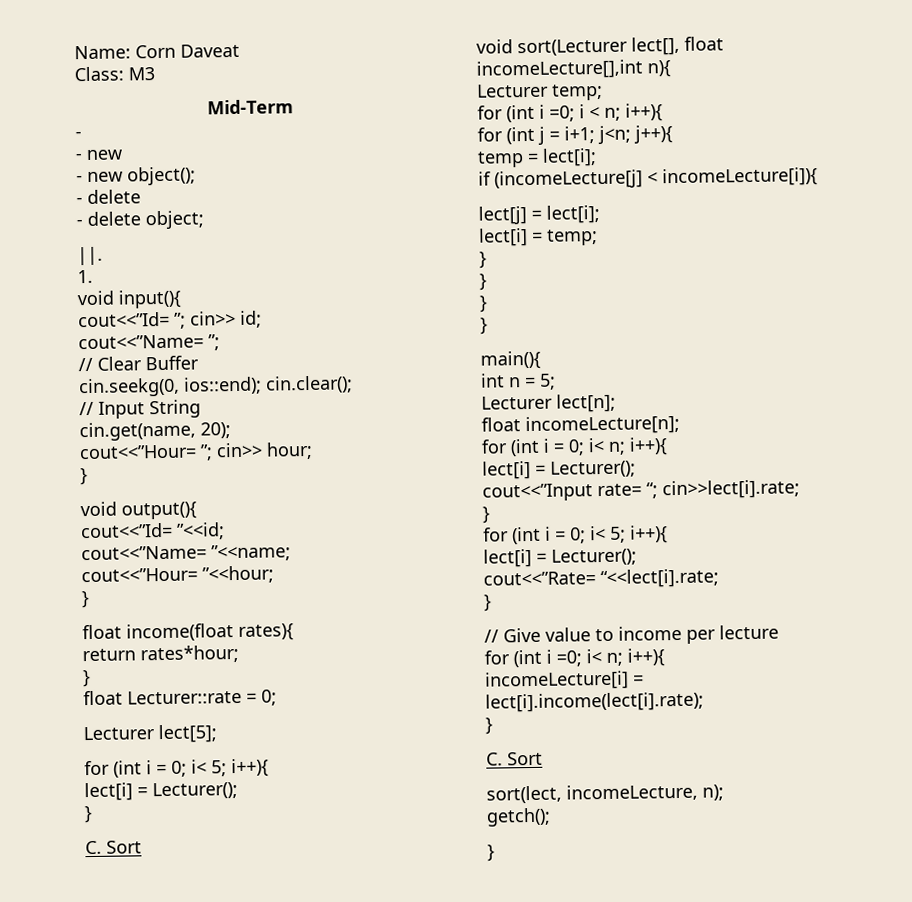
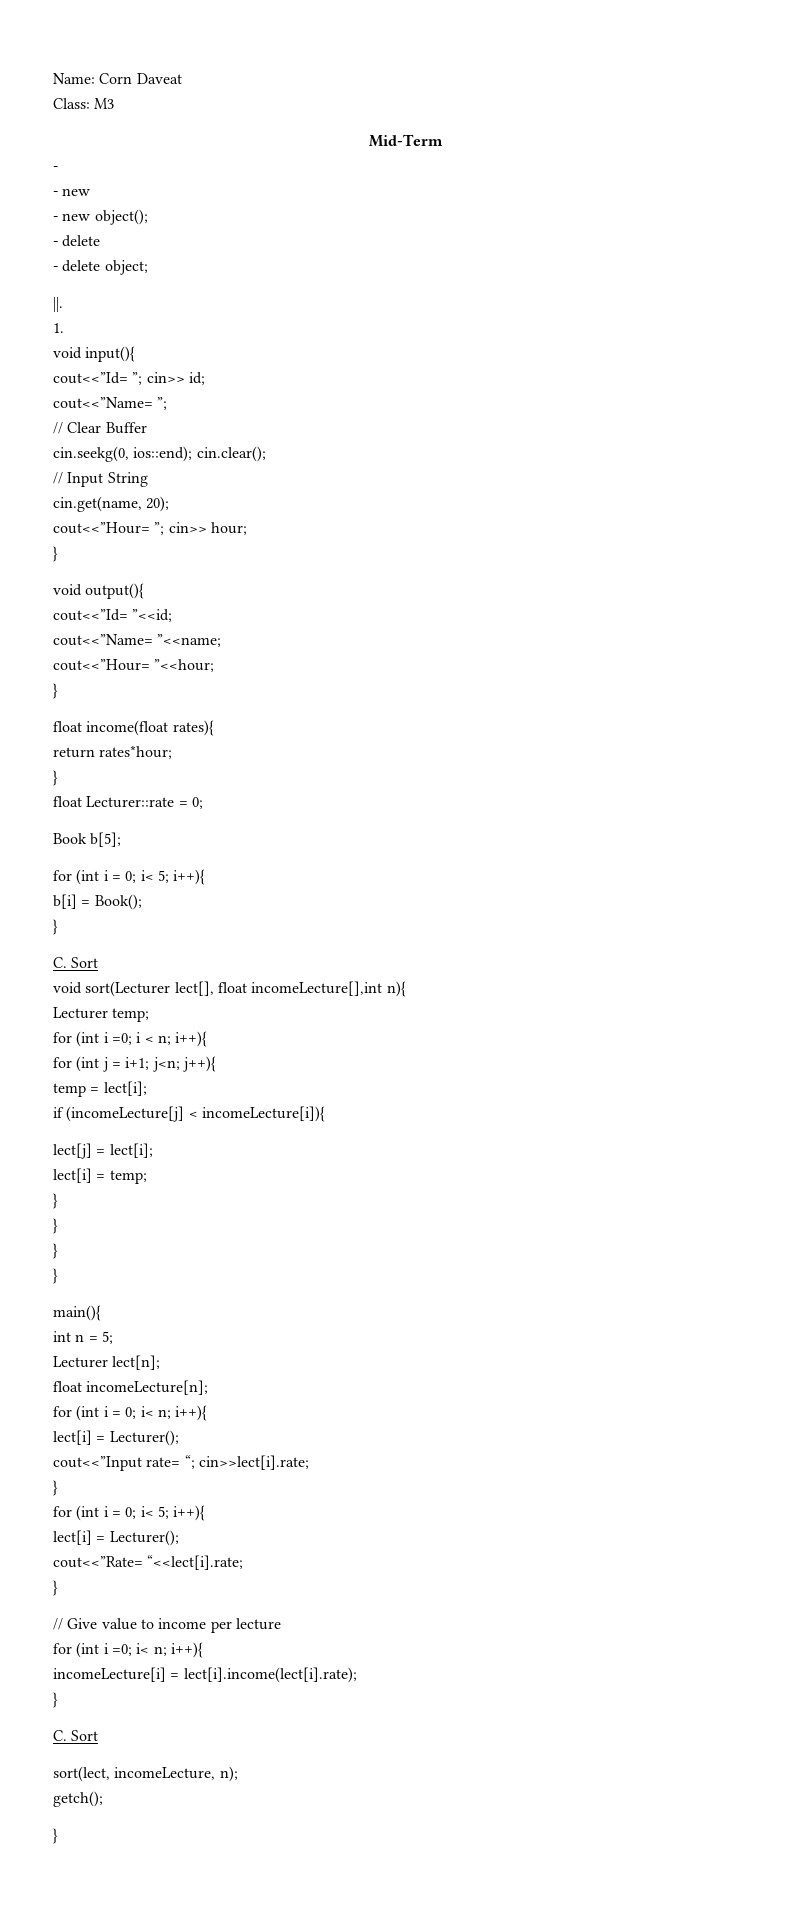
[83,724,217,744] [84,758,269,778] [84,782,238,802] Lecturer lect[5]; // for (int i = 0; i< 5; i++){ // lect[i] = Lecturer(); -> [53,832,122,847] [53,869,206,885] [53,894,142,910] Book b[5]; // for (int i = 0; i< 5; i++){ // b[i] = Book();

